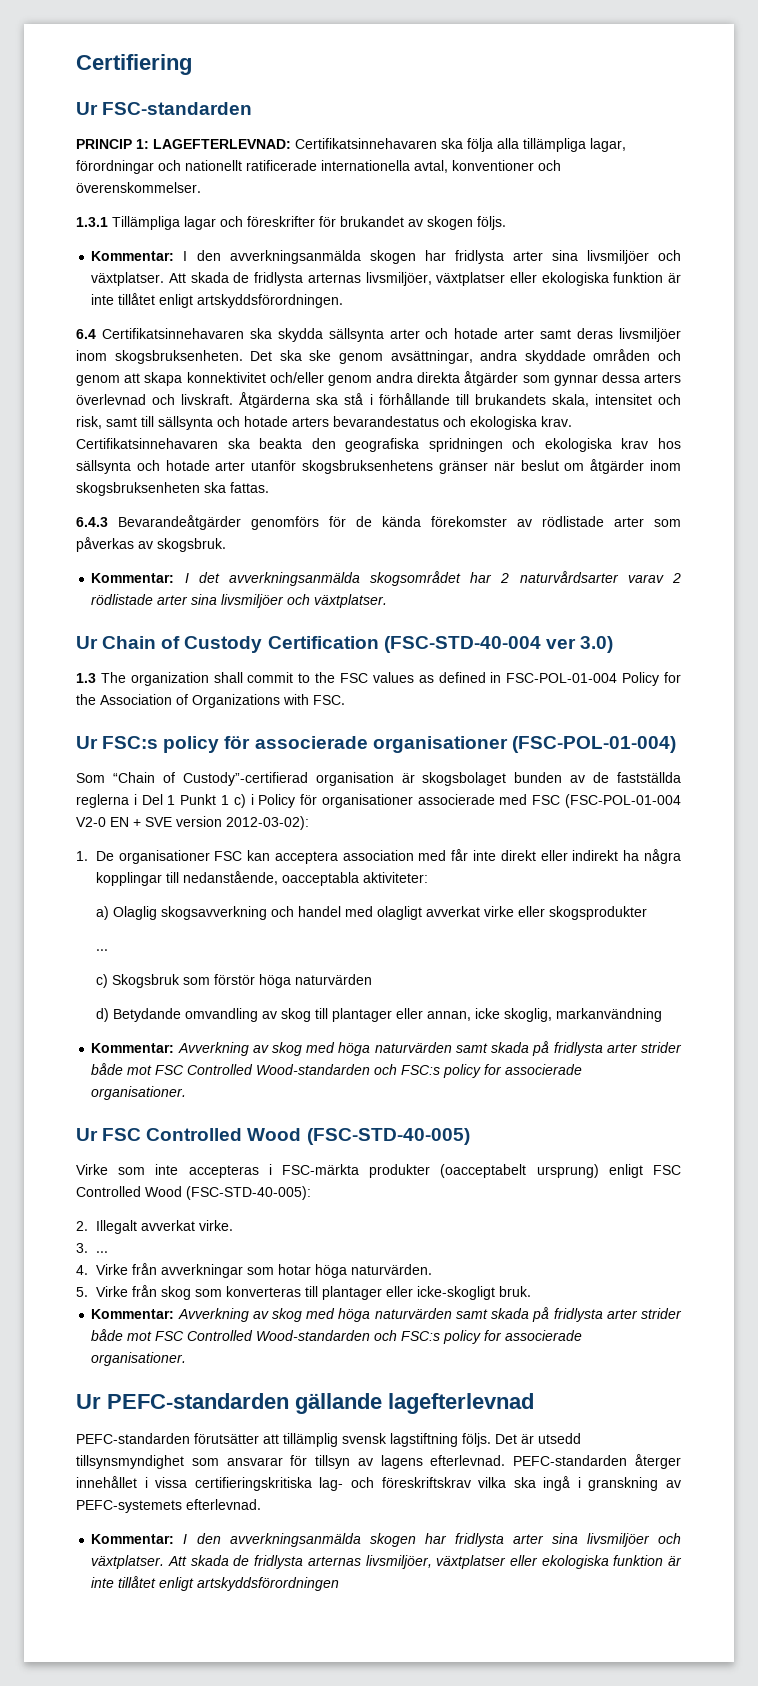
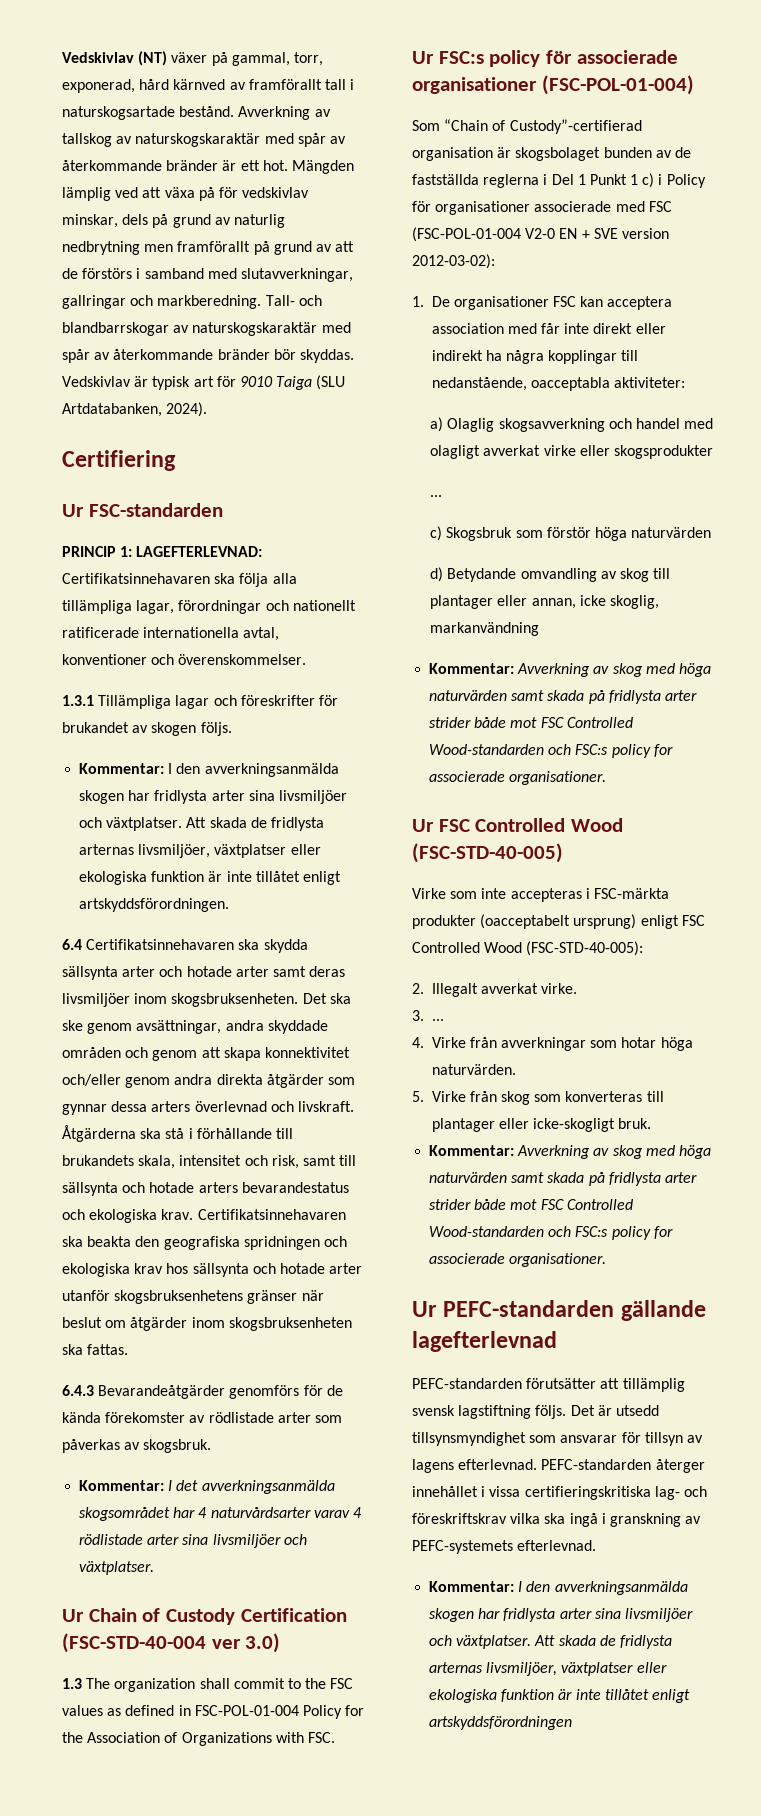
(76, 64) none -> [62,51,323,66] [62,79,355,93] [62,106,331,120] [62,133,346,147] [62,160,354,174] [62,187,310,201] [62,214,285,228] [62,241,355,255] [62,268,353,282] [62,295,322,309] [62,322,351,336] [62,349,354,363] [62,375,346,390] [62,402,208,417] Vedskivlav (NT) växer på gammal, torr, exponerad, hård kärnved av framförallt tall i naturskogsartade bestånd. Avverkning av tallskog av naturskogskaraktär med spår av återkommande bränder är ett hot. Mängden lämplig ved att växa på för vedskivlav minskar, dels på grund av naturlig nedbrytning men framförallt på grund av att de förstörs i samband med slutavverkningar, gallringar och markberedning. Tall- och blandbarrskogar av naturskogskaraktär med spår av återkommande bränder bör skyddas. Vedskivlav är typisk art för 9010 Taiga (SLU Artdatabanken, 2024). //
[500,573,510,583] 2 -> [198,1507,208,1518] 4
[672,573,682,583] 2 -> [352,1507,362,1518] 4

